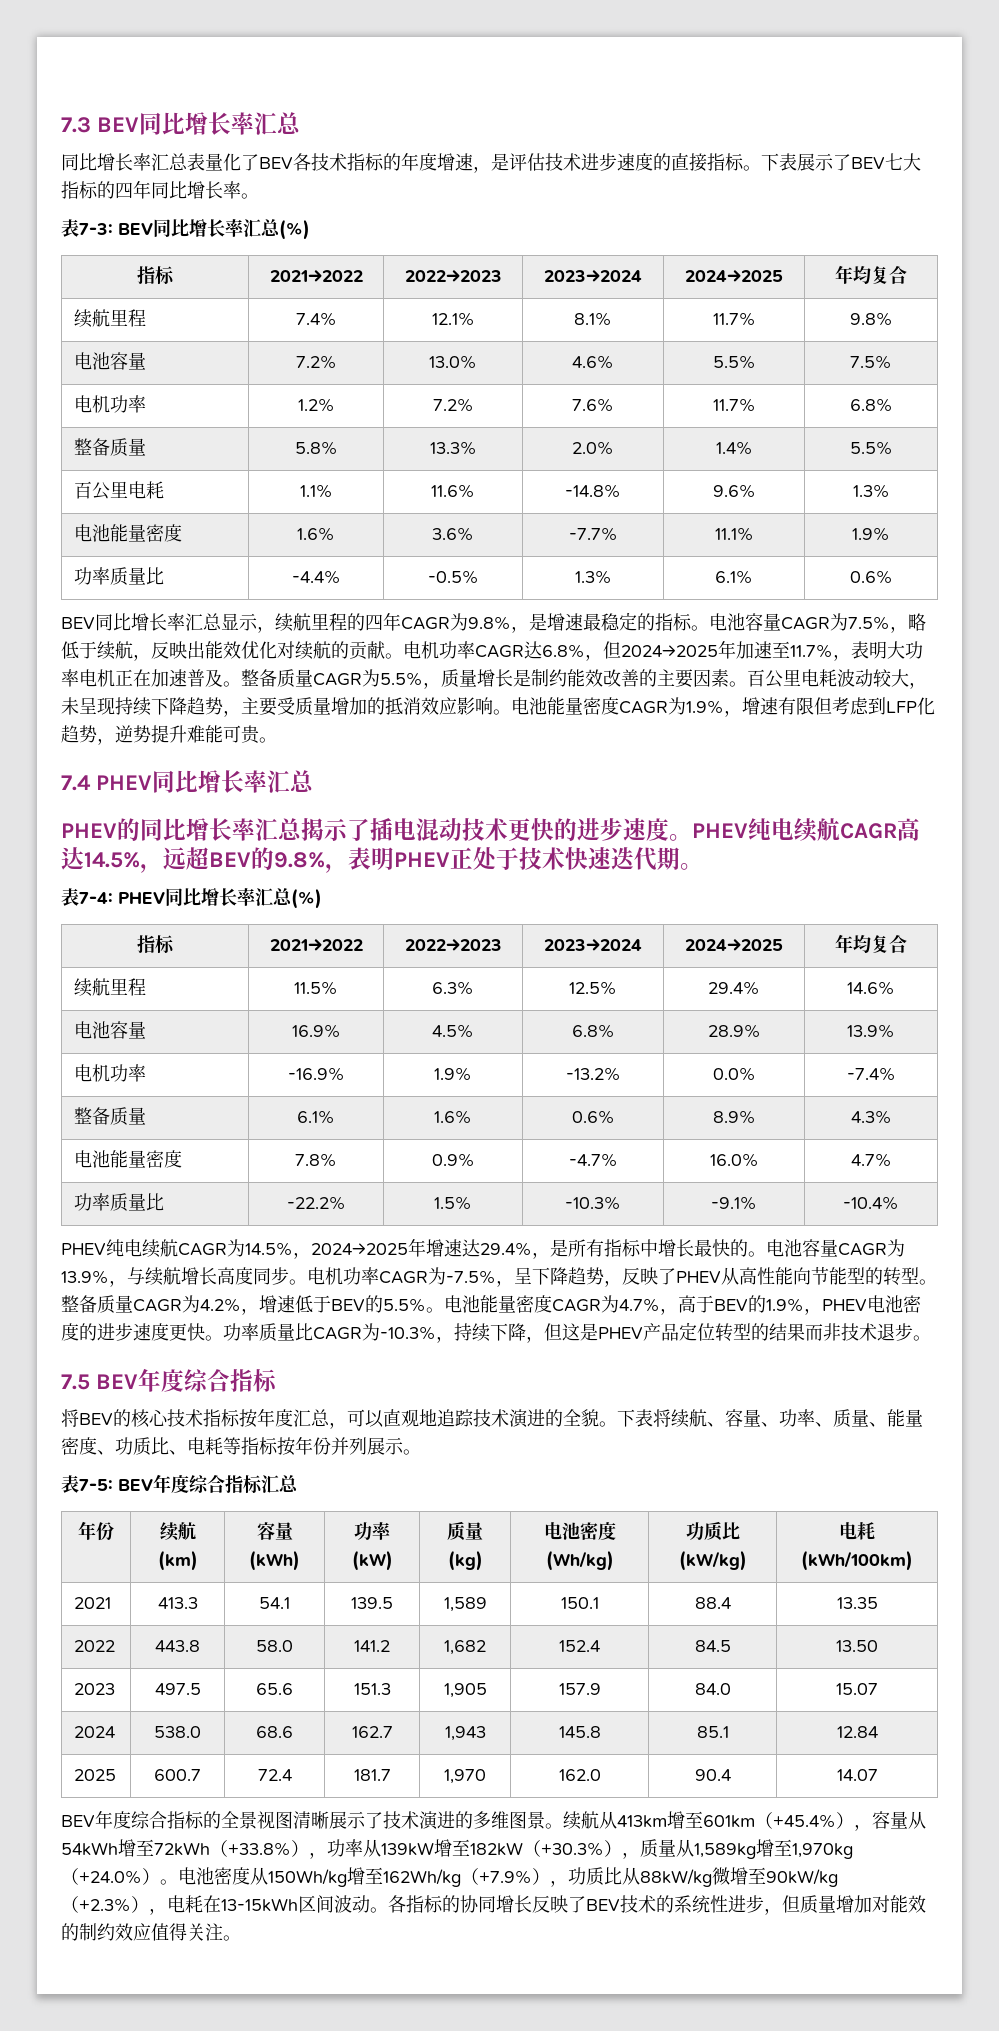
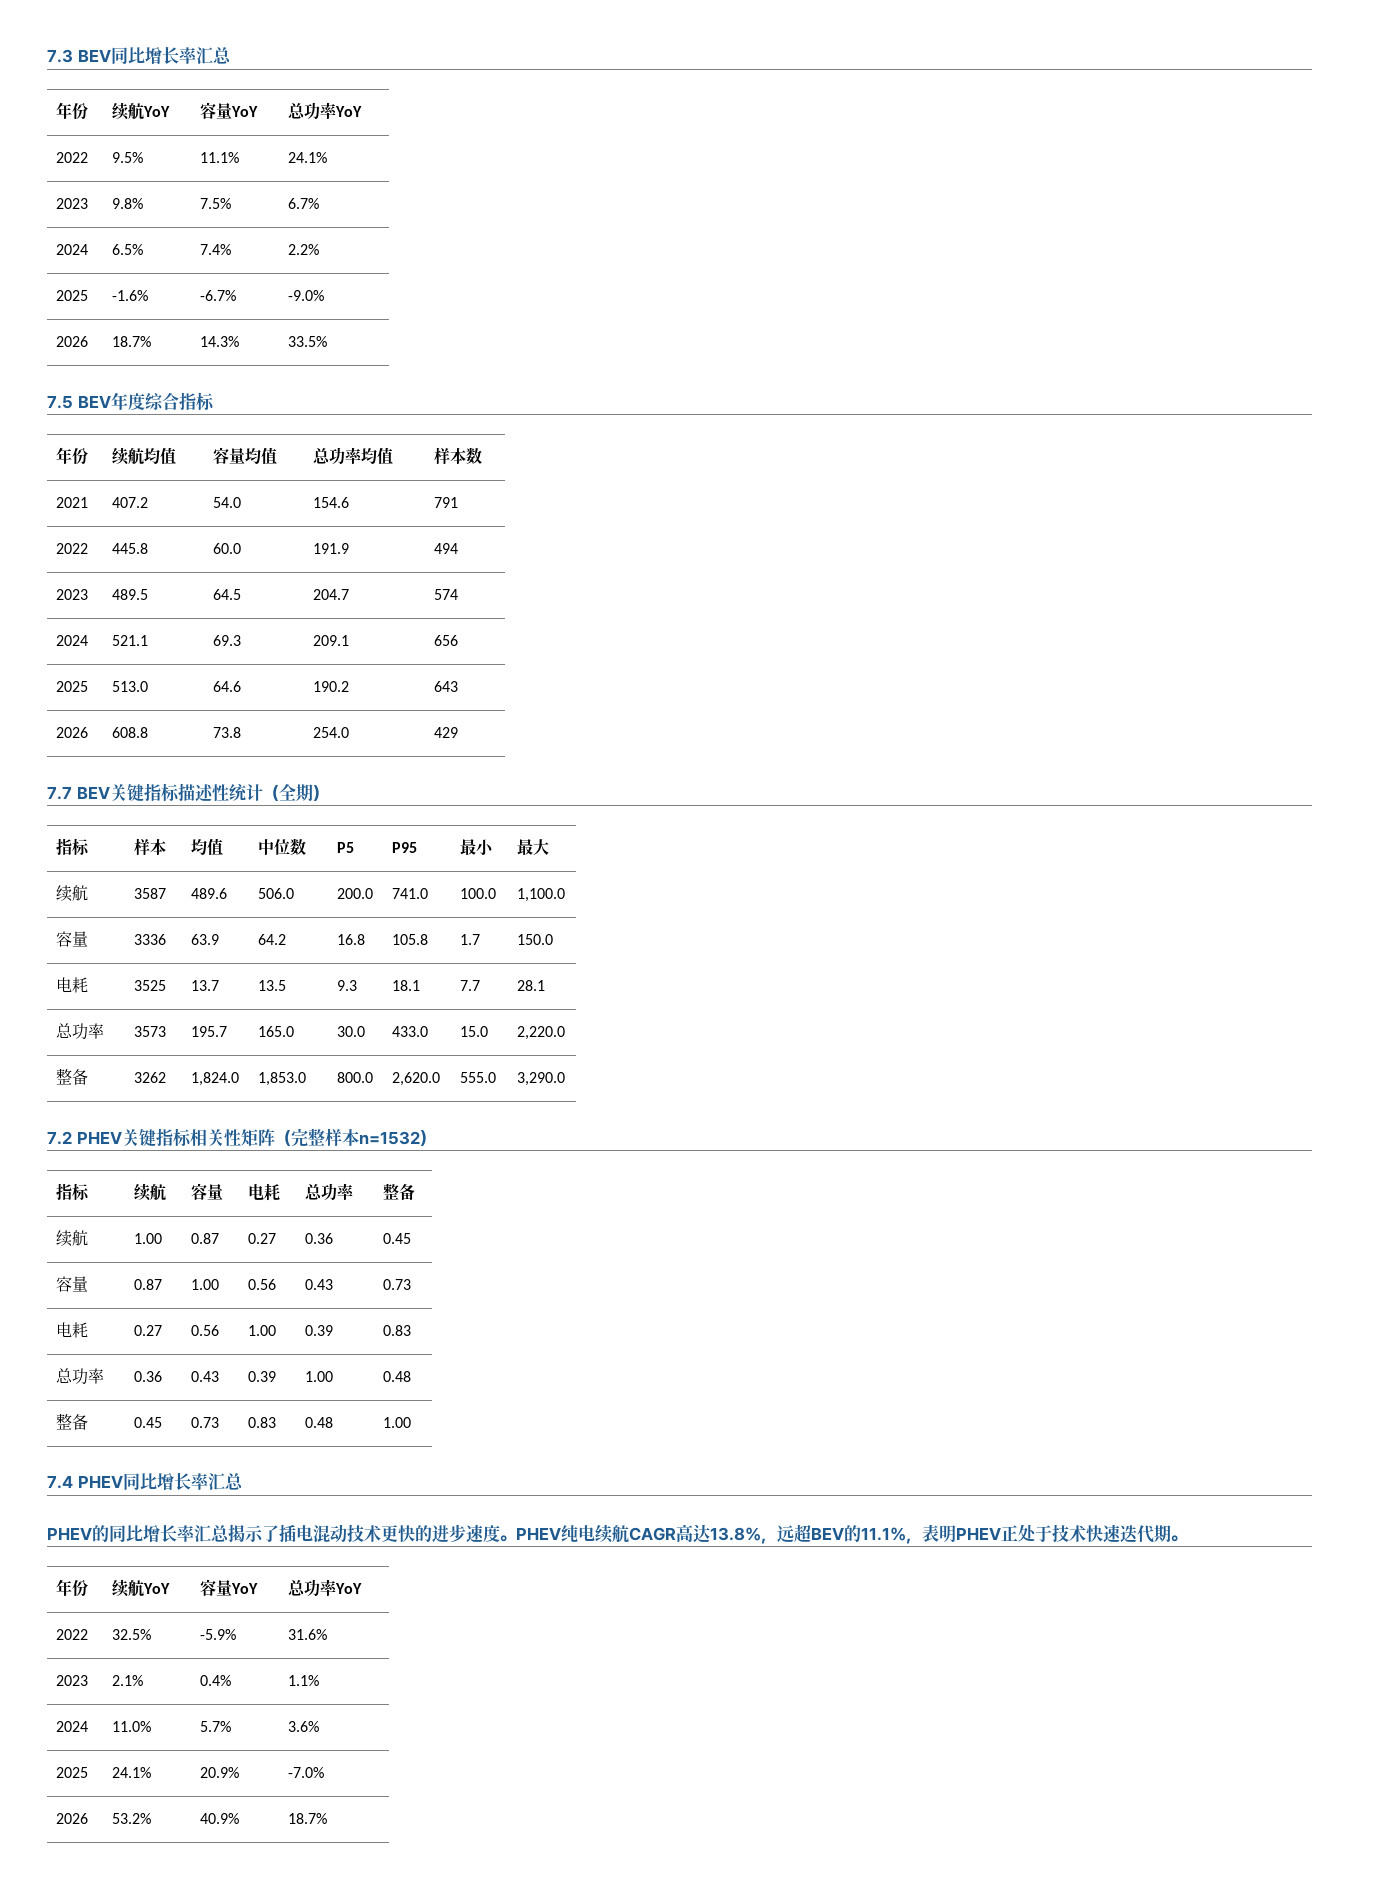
[61,152,921,173] [61,180,259,199] [61,219,310,240] [137,266,175,285] [269,270,363,282] [404,270,502,282] [544,270,642,282] [685,270,783,282] [835,265,907,284] [74,309,147,328] [295,312,337,326] [431,312,475,326] [574,312,612,326] [712,312,756,326] [849,312,893,326] [74,352,147,370] [295,355,337,369] [429,355,477,369] [572,355,614,369] [712,355,756,369] [850,355,892,369] [74,395,147,413] [297,398,335,412] [432,398,474,412] [572,398,614,412] [712,398,756,412] [849,398,893,412] [74,438,147,457] [294,441,338,455] [429,441,477,455] [572,441,614,455] [715,441,753,455] [849,441,893,455] [74,481,165,500] [299,484,333,498] [431,484,475,498] [565,484,621,498] [712,484,756,498] [852,484,890,498] [74,524,183,542] [297,527,335,541] [432,527,474,541] [568,527,618,541] [714,527,754,541] [852,527,890,541] [74,567,165,586] [291,570,341,584] [427,570,479,584] [574,570,612,584] [715,570,753,584] [849,570,893,584] [61,612,926,633] [61,640,923,661] [61,669,927,689] [61,697,935,717] [61,725,277,745] // 同比增长率汇总表量化了BEV各技术指标的年度增速，是评估技术进步速度的直接指标。下表展示了BEV七大指标的四年同比增长率。 // 表7-3: BEV同比增长率汇总(%) // 指标 | 2021→2022 | 2022→2023 | 2023→2024 | 2024→2025 | 年均复合 // 续航里程 | 7.4% | 12.1% | 8.1% | 11.7% | 9.8% // 电池容量 | 7.2% | 13.0% | 4.6% | 5.5% | 7.5% // 电机功率 | 1.2% | 7.2% | 7.6% | 11.7% | 6.8% // 整备质量 | 5.8% | 13.3% | 2.0% | 1.4% | 5.5% // 百公里电耗 | 1.1% | 11.6% | -14.8% | 9.6% | 1.3% // 电池能量密度 | 1.6% | 3.6% | -7.7% | 11.1% | 1.9% // 功率质量比 | -4.4% | -0.5% | 1.3% | 6.1% | 0.6% // BEV同比增长率汇总显示，续航里程的四年CAGR为9.8%，是增速最稳定的指标。电池容量CAGR为7.5%，略低于续航，反映出能效优化对续航的贡献。电机功率CAGR达6.8%，但2024→2025年加速至11.7%，表明大功率电机正在加速普及。整备质量CAGR为5.5%，质量增长是制约能效改善的主要因素。百公里电耗波动较大，未呈现持续下降趋势，主要受质量增加的抵消效应影响。电池能量密度CAGR为1.9%，增速有限但考虑到LFP化趋势，逆势提升难能可贵。 -> [56,102,89,120] [112,102,171,120] [200,102,259,119] [288,102,363,119] [56,152,89,163] [112,152,144,163] [200,152,240,163] [288,152,328,163] [56,198,89,209] [112,198,144,209] [200,198,232,209] [288,198,320,209] [56,244,89,255] [112,244,144,255] [200,244,232,255] [288,244,320,255] [56,290,89,301] [112,290,149,301] [200,290,237,301] [288,290,325,301] [56,336,89,347] [112,336,152,347] [200,336,240,347] [288,336,328,347] [47,392,215,411] [56,447,89,465] [112,447,177,465] [213,447,278,465] [313,447,394,465] [434,447,483,465] [56,497,89,508] [112,497,149,508] [213,497,242,508] [313,497,350,508] [434,497,459,508] [56,543,89,554] [112,543,149,554] [213,543,242,554] [313,543,350,554] [434,543,459,554] [56,589,89,600] [112,589,149,600] [213,589,242,600] [313,589,350,600] [434,589,459,600] [56,635,89,646] [112,635,149,646] [213,635,242,646] [313,635,350,646] [434,635,459,646] [56,681,89,692] [112,681,149,692] [213,681,242,692] [313,681,350,692] [434,681,459,692] [56,727,89,738] [112,727,149,738] [213,727,242,738] [313,727,350,738] [434,727,459,738] [47,783,329,802] [56,838,91,855] [134,838,167,856] [191,838,224,856] [258,838,307,856] [337,842,355,853] [392,842,418,853] [460,839,495,855] [517,839,550,855] [56,885,89,902] [134,888,167,899] [191,888,228,899] [258,888,295,899] [337,888,374,899] [392,888,429,899] [460,888,497,899] [517,888,566,902] [56,931,89,947] [134,934,167,945] [191,934,220,945] [258,934,287,945] [337,934,366,945] [392,934,429,945] [460,934,481,945] [517,934,554,945] [56,977,89,993] [134,980,167,991] [191,980,220,991] [258,980,287,991] [337,980,358,991] [392,980,421,991] [460,980,481,991] [517,980,546,991] [56,1023,105,1040] [134,1026,167,1037] [191,1026,228,1037] [258,1026,295,1037] [337,1026,366,1037] [392,1026,429,1037] [460,1026,489,1037] [517,1026,566,1040] [56,1068,89,1085] [134,1072,167,1083] [191,1072,240,1086] [258,1072,307,1086] [337,1072,374,1083] [392,1072,441,1086] [460,1072,497,1083] [517,1072,566,1086] [47,1128,436,1147] [56,1183,91,1200] [134,1183,167,1201] [191,1183,224,1200] [248,1184,281,1201] [305,1183,355,1200] [383,1183,416,1201] [56,1230,89,1247] [134,1233,163,1244] [191,1233,220,1244] [248,1233,277,1244] [305,1233,334,1244] [383,1233,412,1244] [56,1276,89,1292] [134,1279,163,1290] [191,1279,220,1290] [248,1279,277,1290] [305,1279,334,1290] [383,1279,412,1290] [56,1322,89,1338] [134,1325,163,1336] [191,1325,220,1336] [248,1325,277,1336] [305,1325,334,1336] [383,1325,412,1336] [56,1368,105,1385] [134,1371,163,1382] [191,1371,220,1382] [248,1371,277,1382] [305,1371,334,1382] [383,1371,412,1382] [56,1413,89,1430] [134,1417,163,1428] [191,1417,220,1428] [248,1417,277,1428] [305,1417,334,1428] [383,1417,412,1428] // 年份 | 续航YoY | 容量YoY | 总功率YoY // 2022 | 9.5% | 11.1% | 24.1% // 2023 | 9.8% | 7.5% | 6.7% // 2024 | 6.5% | 7.4% | 2.2% // 2025 | -1.6% | -6.7% | -9.0% // 2026 | 18.7% | 14.3% | 33.5% // 7.5 BEV年度综合指标 // 年份 | 续航均值 | 容量均值 | 总功率均值 | 样本数 // 2021 | 407.2 | 54.0 | 154.6 | 791 // 2022 | 445.8 | 60.0 | 191.9 | 494 // 2023 | 489.5 | 64.5 | 204.7 | 574 // 2024 | 521.1 | 69.3 | 209.1 | 656 // 2025 | 513.0 | 64.6 | 190.2 | 643 // 2026 | 608.8 | 73.8 | 254.0 | 429 // 7.7 BEV关键指标描述性统计（全期） // 指标 | 样本 | 均值 | 中位数 | P5 | P95 | 最小 | 最大 // 续航 | 3587 | 489.6 | 506.0 | 200.0 | 741.0 | 100.0 | 1,100.0 // 容量 | 3336 | 63.9 | 64.2 | 16.8 | 105.8 | 1.7 | 150.0 // 电耗 | 3525 | 13.7 | 13.5 | 9.3 | 18.1 | 7.7 | 28.1 // 总功率 | 3573 | 195.7 | 165.0 | 30.0 | 433.0 | 15.0 | 2,220.0 // 整备 | 3262 | 1,824.0 | 1,853.0 | 800.0 | 2,620.0 | 555.0 | 3,290.0 // 7.2 PHEV关键指标相关性矩阵（完整样本n=1532） // 指标 | 续航 | 容量 | 电耗 | 总功率 | 整备 // 续航 | 1.00 | 0.87 | 0.27 | 0.36 | 0.45 // 容量 | 0.87 | 1.00 | 0.56 | 0.43 | 0.73 // 电耗 | 0.27 | 0.56 | 1.00 | 0.39 | 0.83 // 总功率 | 0.36 | 0.43 | 0.39 | 1.00 | 0.48 // 整备 | 0.45 | 0.73 | 0.83 | 0.48 | 1.00
[84,852,140,868] 14.5% -> [710,1527,761,1541] 13.8%
[274,852,325,868] 9.8% -> [861,1527,906,1541] 11.1%
[61,888,322,909] [137,935,175,954] [269,939,363,951] [404,939,502,951] [544,939,642,951] [685,939,783,951] [835,934,907,953] [74,978,147,997] [294,981,338,995] [432,981,474,995] [569,981,617,995] [708,981,760,995] [847,981,895,995] [74,1021,147,1039] [291,1024,341,1038] [432,1024,474,1038] [571,1024,615,1038] [707,1024,761,1038] [847,1024,895,1038] [74,1064,147,1082] [287,1067,345,1081] [434,1067,472,1081] [565,1067,621,1081] [712,1067,756,1081] [846,1067,896,1081] [74,1107,147,1126] [297,1110,335,1124] [434,1110,472,1124] [571,1110,615,1124] [712,1110,756,1124] [850,1110,892,1124] [74,1150,183,1168] [295,1153,337,1167] [431,1153,475,1167] [568,1153,618,1167] [709,1153,759,1167] [850,1153,892,1167] [74,1193,165,1212] [286,1196,346,1210] [434,1196,472,1210] [565,1196,621,1210] [711,1196,757,1210] [843,1196,899,1210] [61,1238,905,1259] [61,1267,937,1287] [61,1295,921,1315] [61,1322,931,1343] [61,1368,279,1392] [61,1408,923,1429] [61,1436,421,1456] [61,1474,298,1494] [78,1521,114,1541] [159,1522,196,1541] [157,1550,198,1571] [256,1522,293,1540] [249,1550,300,1571] [354,1522,391,1540] [351,1550,393,1571] [447,1521,483,1541] [447,1550,483,1571] [543,1522,616,1540] [545,1550,614,1571] [685,1521,740,1541] [678,1550,747,1571] [839,1522,875,1540] [801,1550,913,1571] [74,1597,112,1609] [157,1597,198,1609] [259,1597,290,1609] [351,1597,393,1609] [443,1597,487,1612] [560,1597,599,1609] [694,1597,731,1609] [836,1597,878,1609] [74,1640,116,1652] [155,1640,200,1652] [256,1640,293,1652] [354,1640,390,1652] [444,1640,486,1655] [559,1640,600,1652] [694,1640,731,1652] [836,1640,878,1652] [74,1683,116,1695] [154,1683,201,1695] [256,1683,293,1695] [353,1683,391,1695] [443,1683,487,1698] [558,1683,601,1695] [694,1683,731,1695] [836,1683,878,1695] [74,1726,116,1738] [154,1726,201,1738] [256,1726,293,1738] [351,1726,393,1738] [444,1726,486,1741] [558,1726,601,1738] [696,1726,729,1738] [836,1726,878,1738] [74,1769,117,1781] [154,1769,201,1781] [257,1769,292,1781] [353,1769,391,1781] [444,1769,486,1784] [558,1769,601,1781] [694,1769,731,1781] [836,1769,878,1781] [61,1810,926,1831] [61,1839,853,1859] [61,1867,838,1887] [61,1895,926,1915] [61,1923,241,1941] // 表7-4: PHEV同比增长率汇总(%) // 指标 | 2021→2022 | 2022→2023 | 2023→2024 | 2024→2025 | 年均复合 // 续航里程 | 11.5% | 6.3% | 12.5% | 29.4% | 14.6% // 电池容量 | 16.9% | 4.5% | 6.8% | 28.9% | 13.9% // 电机功率 | -16.9% | 1.9% | -13.2% | 0.0% | -7.4% // 整备质量 | 6.1% | 1.6% | 0.6% | 8.9% | 4.3% // 电池能量密度 | 7.8% | 0.9% | -4.7% | 16.0% | 4.7% // 功率质量比 | -22.2% | 1.5% | -10.3% | -9.1% | -10.4% // PHEV纯电续航CAGR为14.5%，2024→2025年增速达29.4%，是所有指标中增长最快的。电池容量CAGR为13.9%，与续航增长高度同步。电机功率CAGR为-7.5%，呈下降趋势，反映了PHEV从高性能向节能型的转型。整备质量CAGR为4.2%，增速低于BEV的5.5%。电池能量密度CAGR为4.7%，高于BEV的1.9%，PHEV电池密度的进步速度更快。功率质量比CAGR为-10.3%，持续下降，但这是PHEV产品定位转型的结果而非技术退步。 // 7.5 BEV年度综合指标 // 将BEV的核心技术指标按年度汇总，可以直观地追踪技术演进的全貌。下表将续航、容量、功率、质量、能量密度、功质比、电耗等指标按年份并列展示。 // 表7-5: BEV年度综合指标汇总 // 年份 | 续航(km) | 容量(kWh) | 功率(kW) | 质量(kg) | 电池密度(Wh/kg) | 功质比(kW/kg) | 电耗(kWh/100km) // 2021 | 413.3 | 54.1 | 139.5 | 1,589 | 150.1 | 88.4 | 13.35 // 2022 | 443.8 | 58.0 | 141.2 | 1,682 | 152.4 | 84.5 | 13.50 // 2023 | 497.5 | 65.6 | 151.3 | 1,905 | 157.9 | 84.0 | 15.07 // 2024 | 538.0 | 68.6 | 162.7 | 1,943 | 145.8 | 85.1 | 12.84 // 2025 | 600.7 | 72.4 | 181.7 | 1,970 | 162.0 | 90.4 | 14.07 // BEV年度综合指标的全景视图清晰展示了技术演进的多维图景。续航从413km增至601km（+45.4%），容量从54kWh增至72kWh（+33.8%），功率从139kW增至182kW（+30.3%），质量从1,589kg增至1,970kg（+24.0%）。电池密度从150Wh/kg增至162Wh/kg（+7.9%），功质比从88kW/kg微增至90kW/kg（+2.3%），电耗在13-15kWh区间波动。各指标的协同增长反映了BEV技术的系统性进步，但质量增加对能效的制约效应值得关注。 -> [56,1579,89,1597] [112,1579,171,1597] [200,1579,259,1596] [288,1579,363,1596] [56,1629,89,1640] [112,1629,152,1640] [200,1629,237,1640] [288,1629,328,1640] [56,1675,89,1686] [112,1675,144,1686] [200,1675,232,1686] [288,1675,320,1686] [56,1721,89,1732] [112,1721,152,1732] [200,1721,232,1732] [288,1721,320,1732] [56,1767,89,1778] [112,1767,152,1778] [200,1767,240,1778] [288,1767,325,1778] [56,1813,89,1824] [112,1813,152,1824] [200,1813,240,1824] [288,1813,328,1824] // 年份 | 续航YoY | 容量YoY | 总功率YoY // 2022 | 32.5% | -5.9% | 31.6% // 2023 | 2.1% | 0.4% | 1.1% // 2024 | 11.0% | 5.7% | 3.6% // 2025 | 24.1% | 20.9% | -7.0% // 2026 | 53.2% | 40.9% | 18.7%

